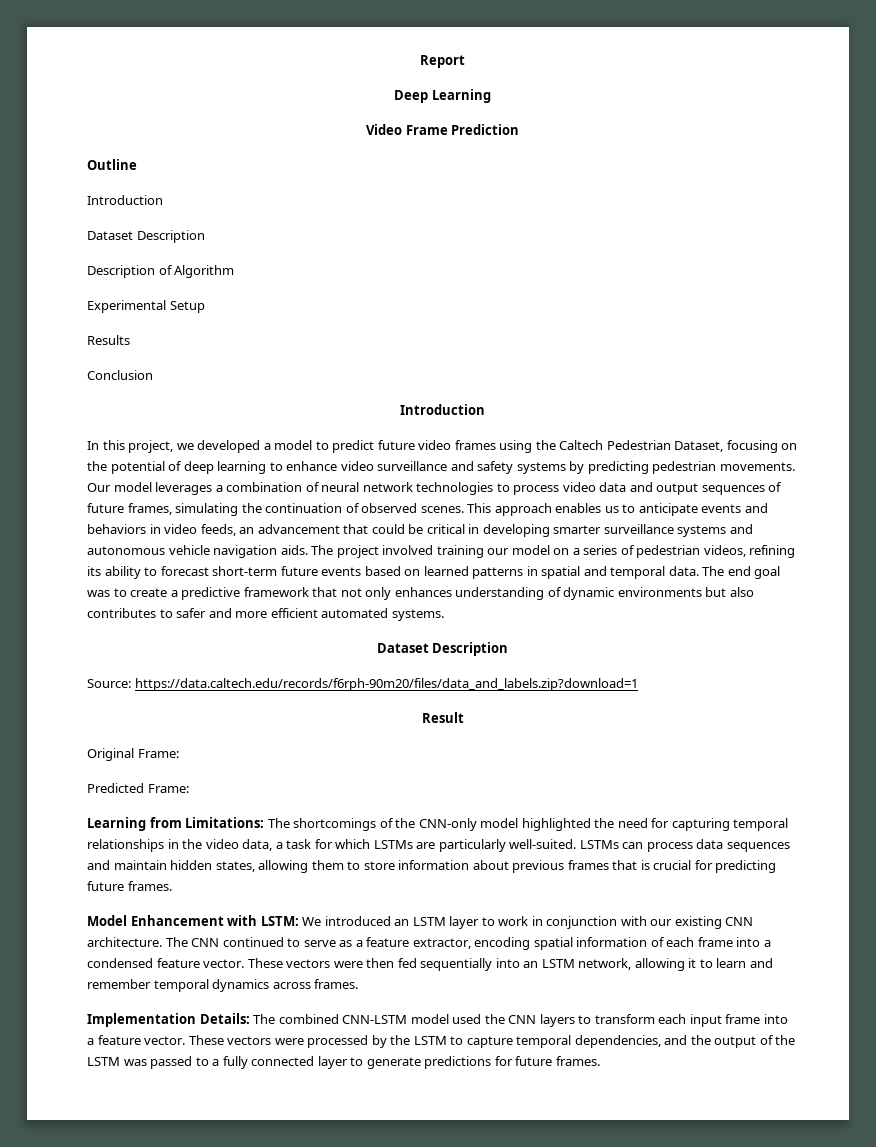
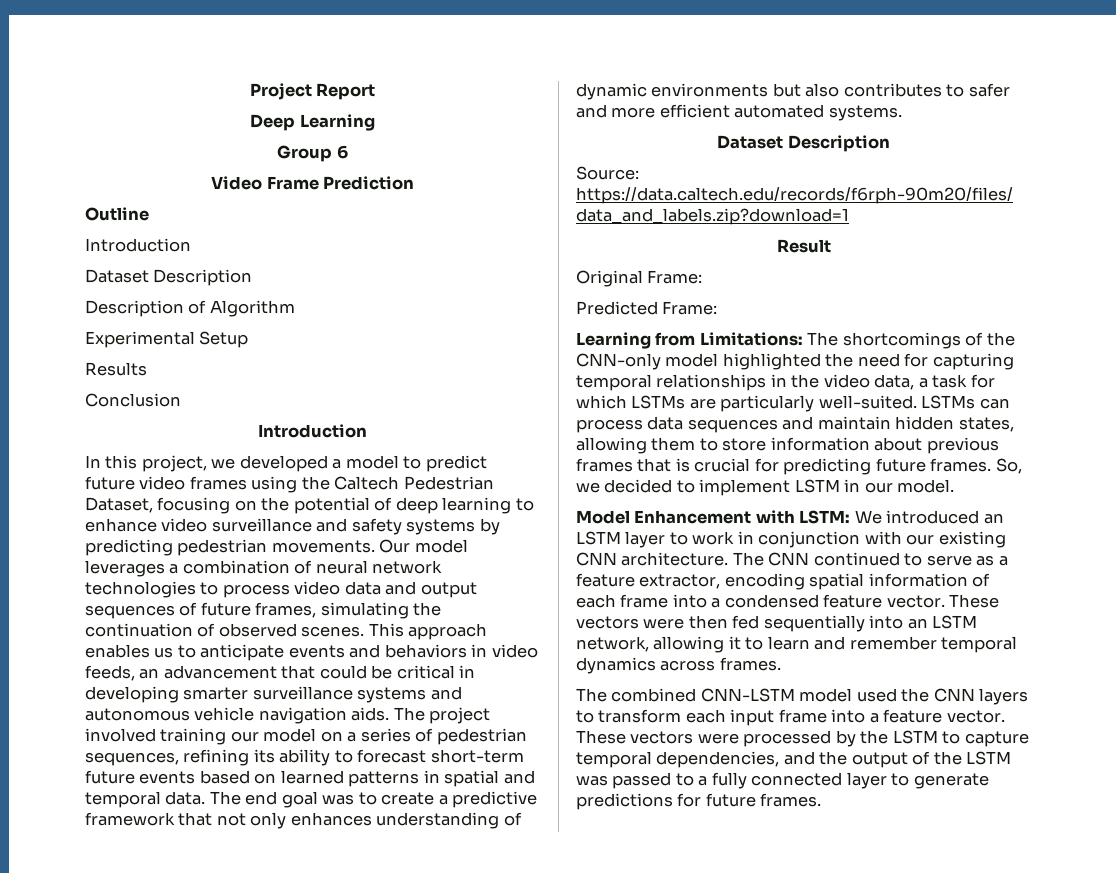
(420, 61) none -> [249,83,312,100] Project
(491, 96) none -> [277,145,348,162] // Group 6
[703,545,746,557] videos, -> [85,752,179,766] sequences,
(172, 886) none -> [995,458,1022,474] [576,479,955,496] So, we decided to implement LSTM in our model.
[87,1013,250,1027] Implementation Details: -> (781, 664) none

